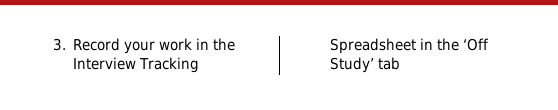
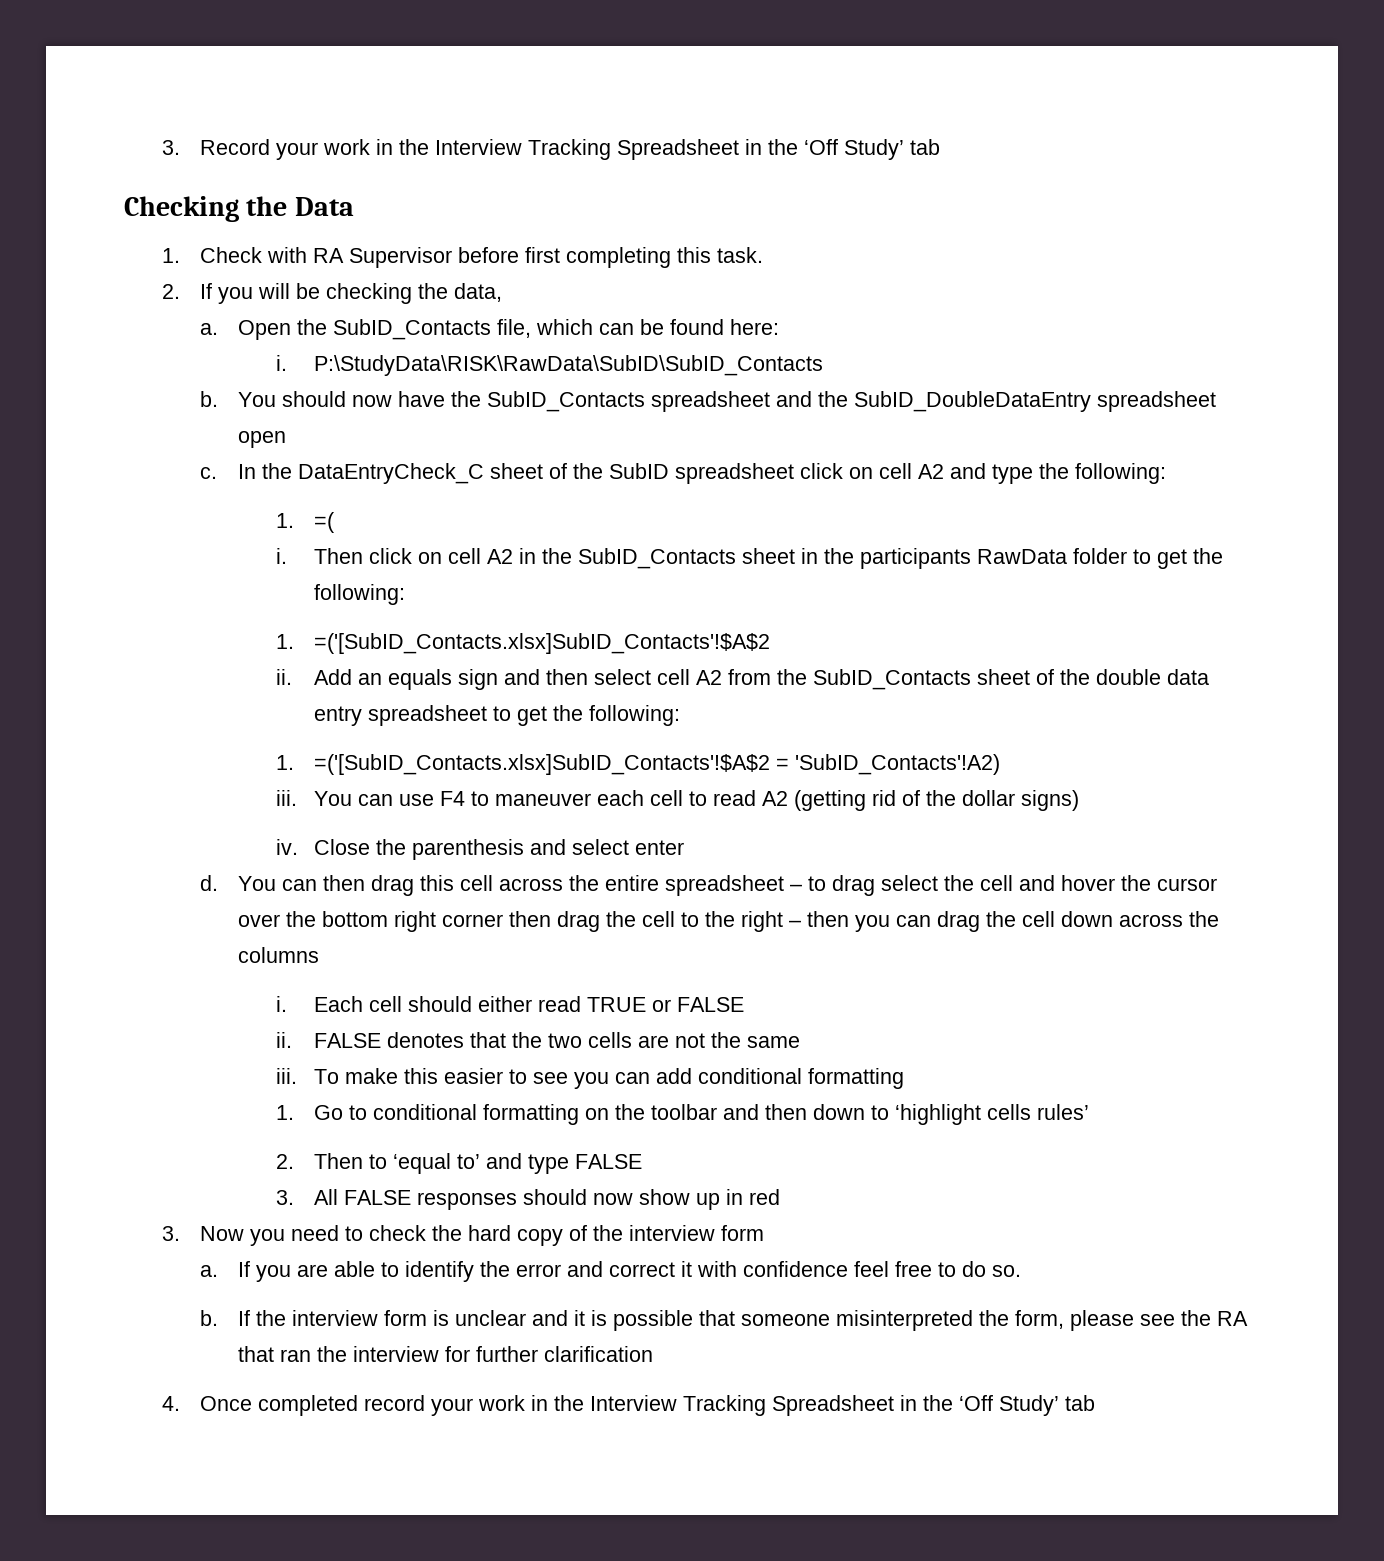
(401, 63) none -> [124,196,354,222] [162,247,764,268] [162,283,503,304] [200,319,780,340] [276,355,824,376] [200,391,1217,412] [238,431,287,448] [200,463,1167,484] [276,512,336,533] [276,548,1224,569] [314,584,406,605] [276,633,771,654] [276,669,1210,690] [314,705,681,726] [276,754,1001,775] [276,790,1080,811] [276,839,685,860] [200,875,1218,896] [238,911,1220,932] [238,947,320,963] [276,996,745,1012] [276,1032,801,1048] [276,1068,905,1089] [276,1104,1090,1125] [276,1153,643,1174] [276,1189,781,1210] [162,1225,765,1246] [200,1261,1022,1282] [200,1310,1249,1331] [238,1346,654,1362] [162,1395,1096,1416] // Checking the Data // 1. Check with RA Supervisor before first completing this task. // 2. If you will be checking the data, // a. Open the SubID_Contacts file, which can be found here: // i. P:\StudyData\RISK\RawData\SubID\SubID_Contacts // b. You should now have the SubID_Contacts spreadsheet and the SubID_DoubleDataEntry spreadsheet open // c. In the DataEntryCheck_C sheet of the SubID spreadsheet click on cell A2 and type the following: // 1. =( // i. Then click on cell A2 in the SubID_Contacts sheet in the participants RawData folder to get the following: // 1. =('[SubID_Contacts.xlsx]SubID_Contacts'!$A$2 // ii. Add an equals sign and then select cell A2 from the SubID_Contacts sheet of the double data entry spreadsheet to get the following: // 1. =('[SubID_Contacts.xlsx]SubID_Contacts'!$A$2 = 'SubID_Contacts'!A2) // iii. You can use F4 to maneuver each cell to read A2 (getting rid of the dollar signs) // iv. Close the parenthesis and select enter // d. You can then drag this cell across the entire spreadsheet – to drag select the cell and hover the cursor over the bottom right corner then drag the cell to the right – then you can drag the cell down across the columns // i. Each cell should either read TRUE or FALSE // ii. FALSE denotes that the two cells are not the same // iii. To make this easier to see you can add conditional formatting // 1. Go to conditional formatting on the toolbar and then down to ‘highlight cells rules’ // 2. Then to ‘equal to’ and type FALSE // 3. All FALSE responses should now show up in red // 3. Now you need to check the hard copy of the interview form // a. If you are able to identify the error and correct it with confidence feel free to do so. // b. If the interview form is unclear and it is possible that someone misinterpreted the form, please see the RA that ran the interview for further clarification // 4. Once completed record your work in the Interview Tracking Spreadsheet in the ‘Off Study’ tab

